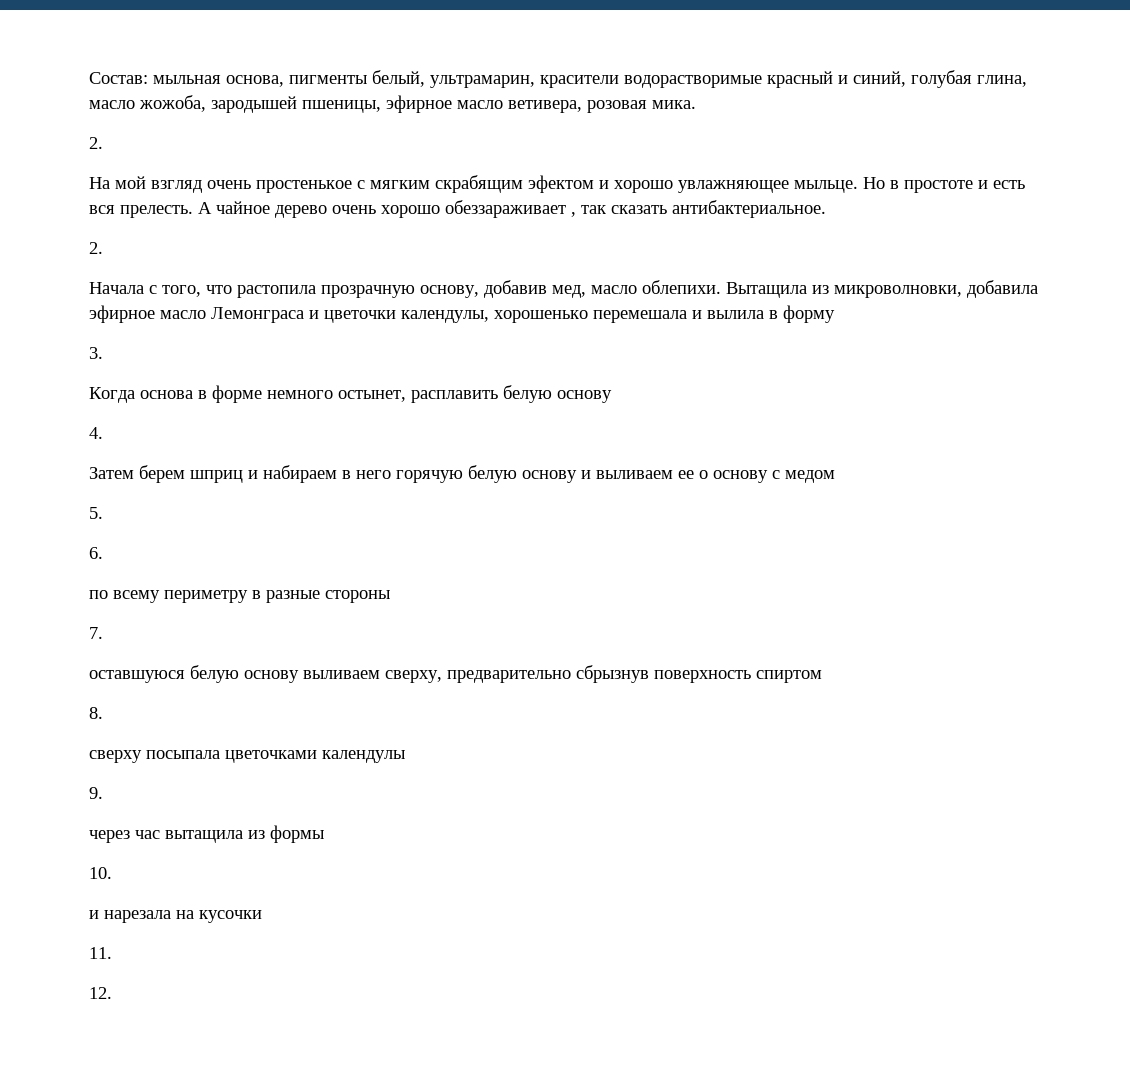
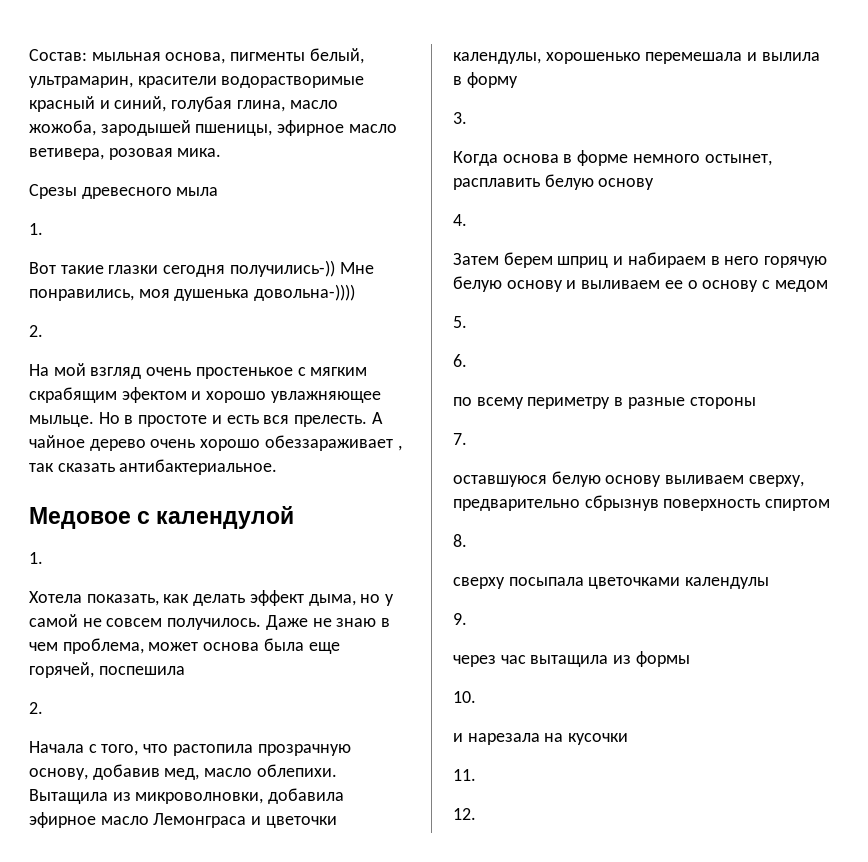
(696, 104) none -> [29,184,219,199] [29,223,43,235] [29,260,374,277] [29,284,356,301] // Срезы древесного мыла // 1. // Вот такие глазки сегодня получились-)) Мне понравились, моя душенька довольна-))))
(826, 209) none -> [29,506,295,529] [29,552,43,564] [29,590,395,606] [29,614,391,630] [29,638,340,654] [29,662,185,678] // Медовое с календулой // 1. // Хотела показать, как делать эффект дыма, но у самой не совсем получилось. Даже не знаю в чем проблема, может основа была еще горячей, поспешила

